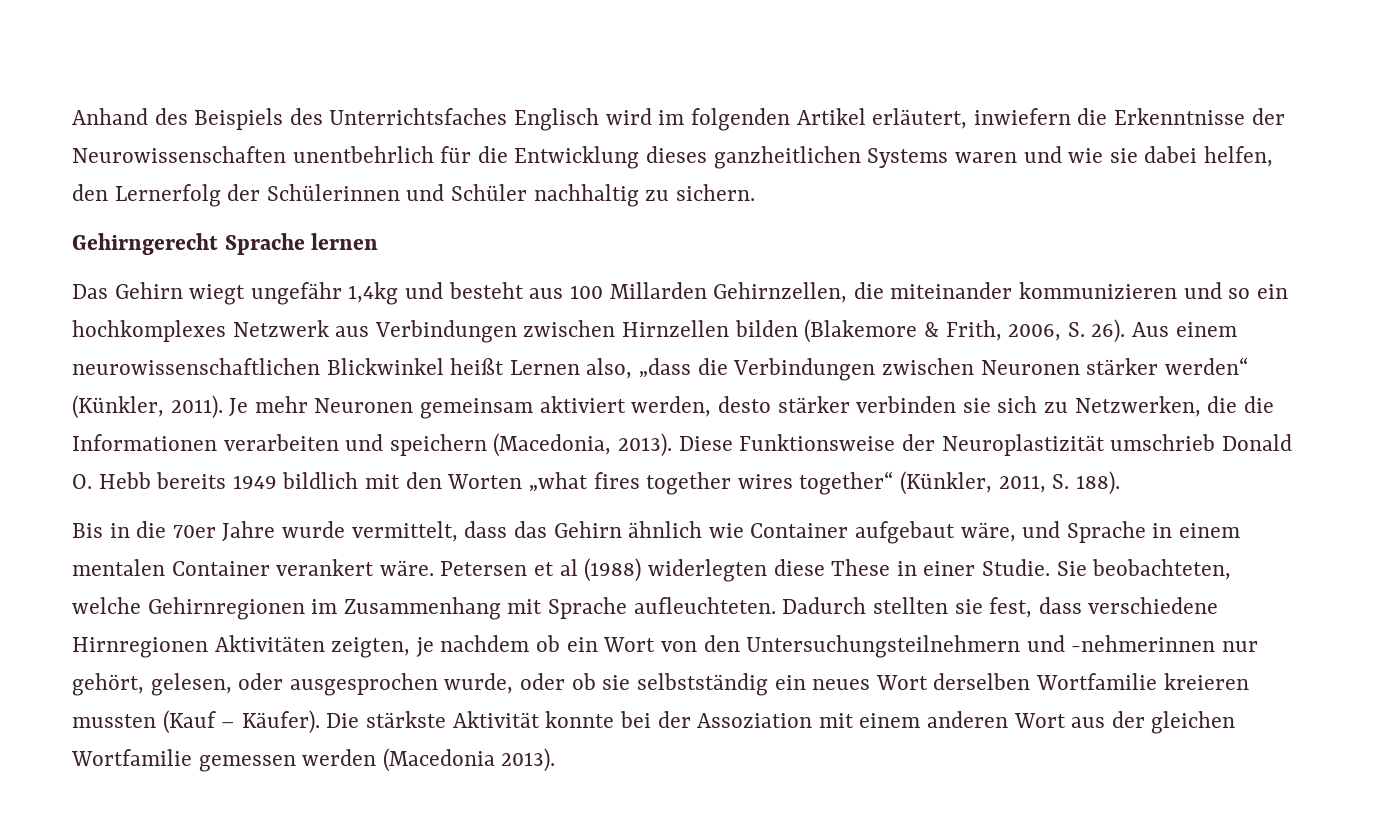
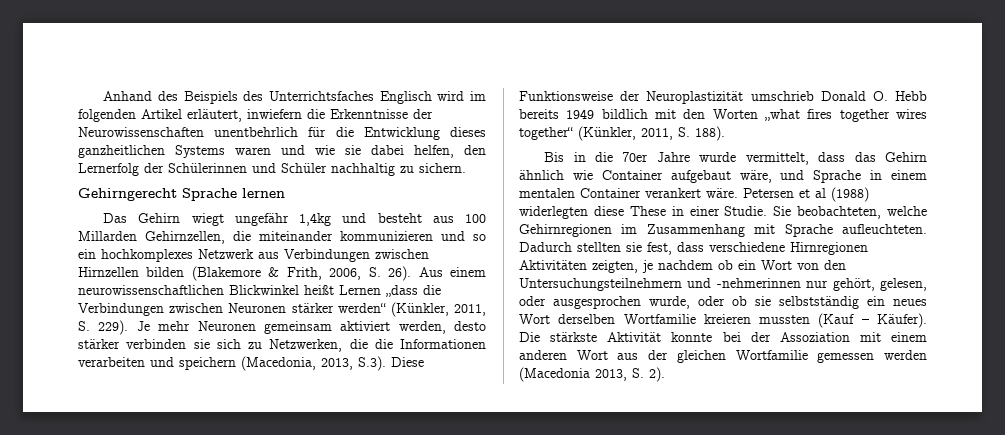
[586,358,633,379] also, -> (381, 290) none
[170,395,223,419] 2011). -> [454,304,487,316] [78,320,129,335] 2011, S. 229).
[618,433,673,457] 2013). -> [321,356,386,371] 2013, S.3).
[501,748,556,772] 2013). -> [595,367,665,382] 2013, S. 2).

